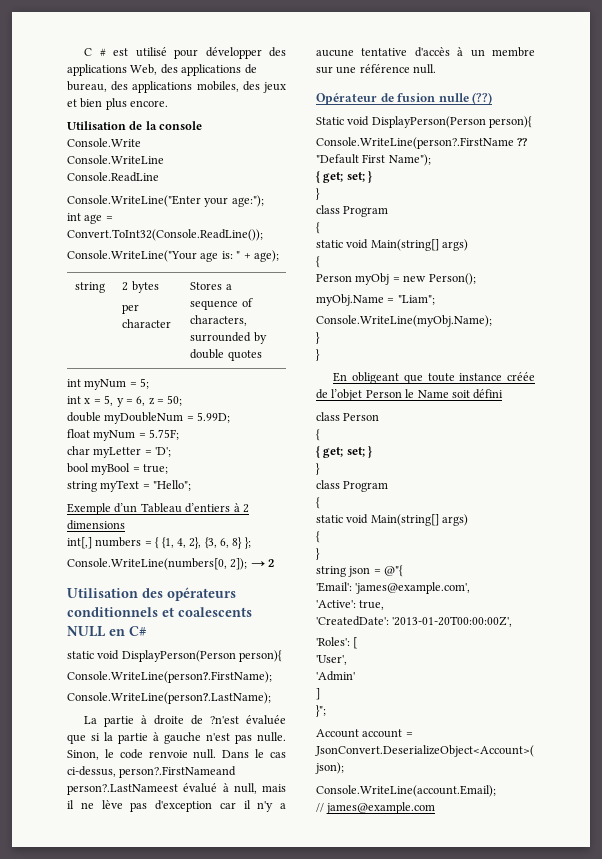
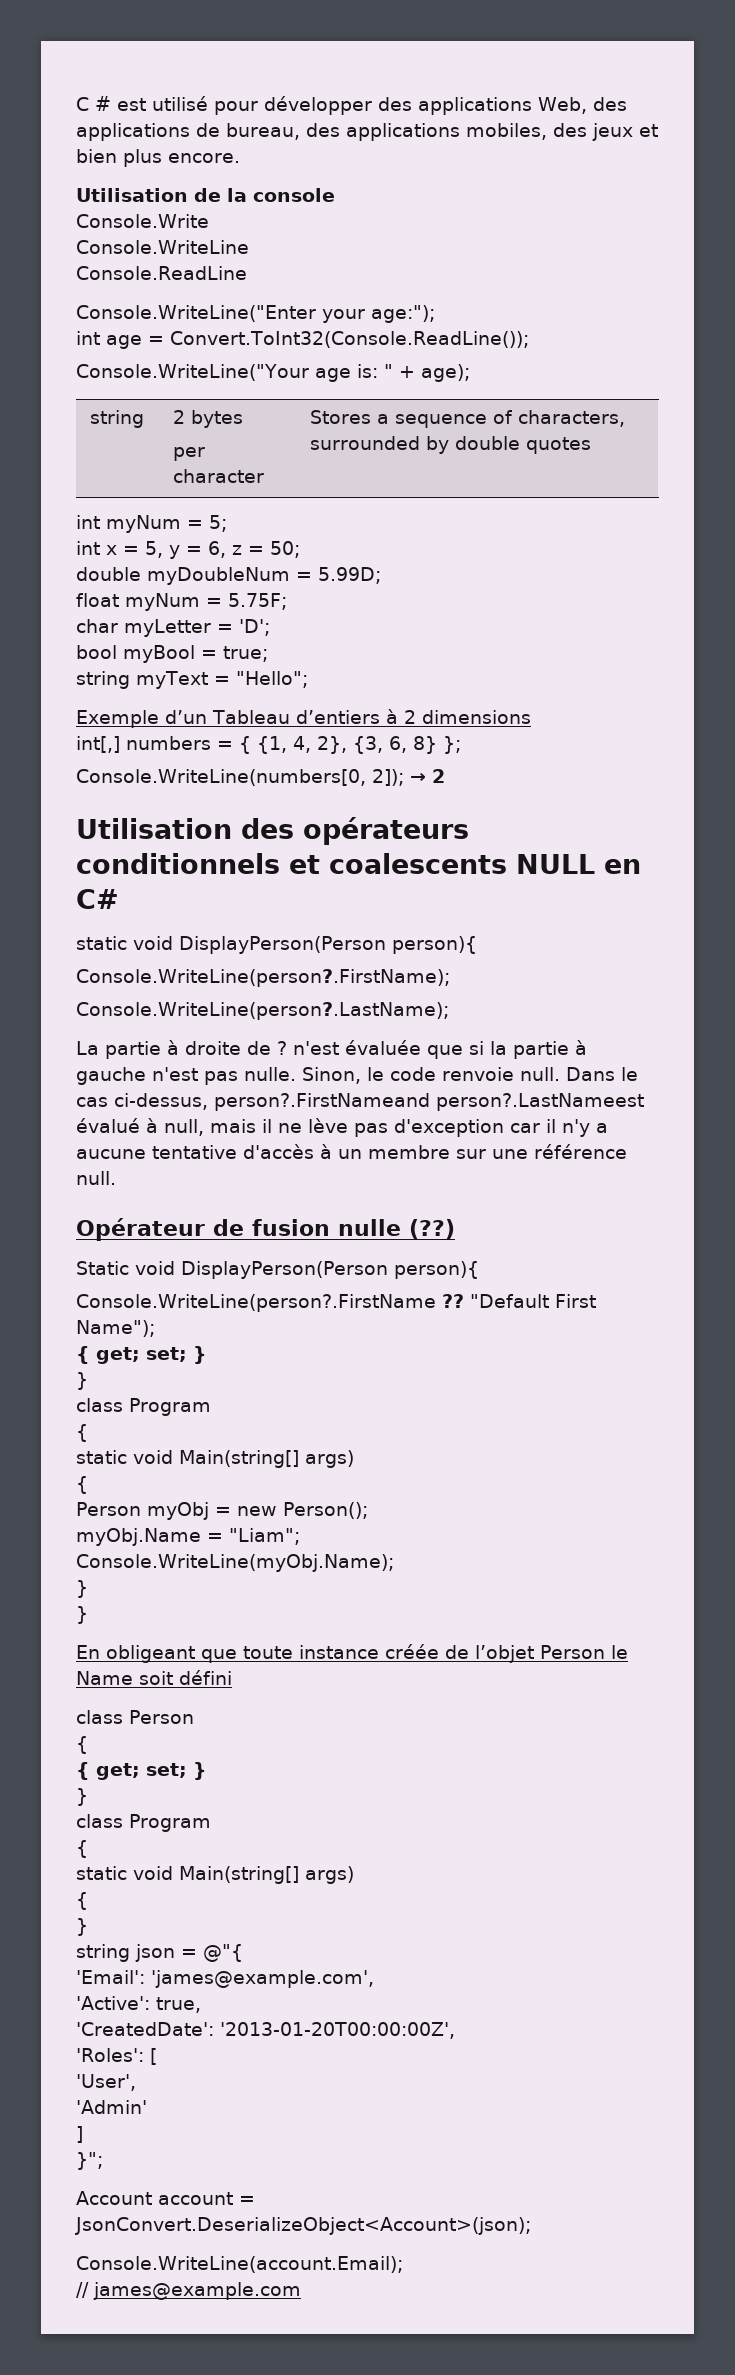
[210,716,240,724] ?n'est -> [277,1041,339,1055] ? n'est

